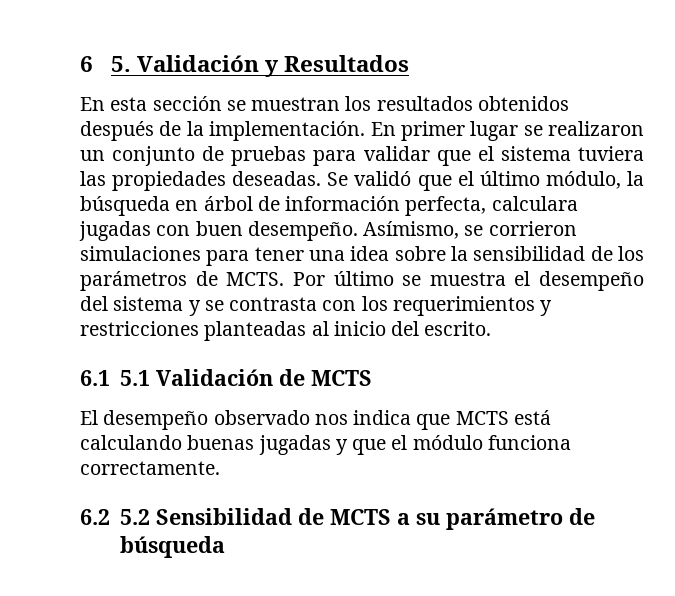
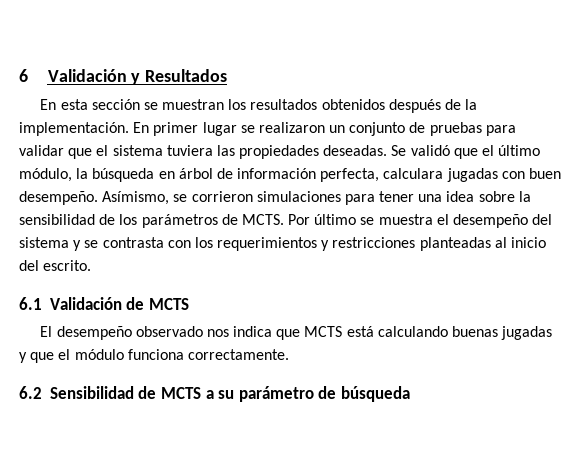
[110,56,131,72] 5. -> (28, 75) none
[119,370,150,386] 5.1 -> (42, 303) none
[119,509,150,525] 5.2 -> (42, 392) none

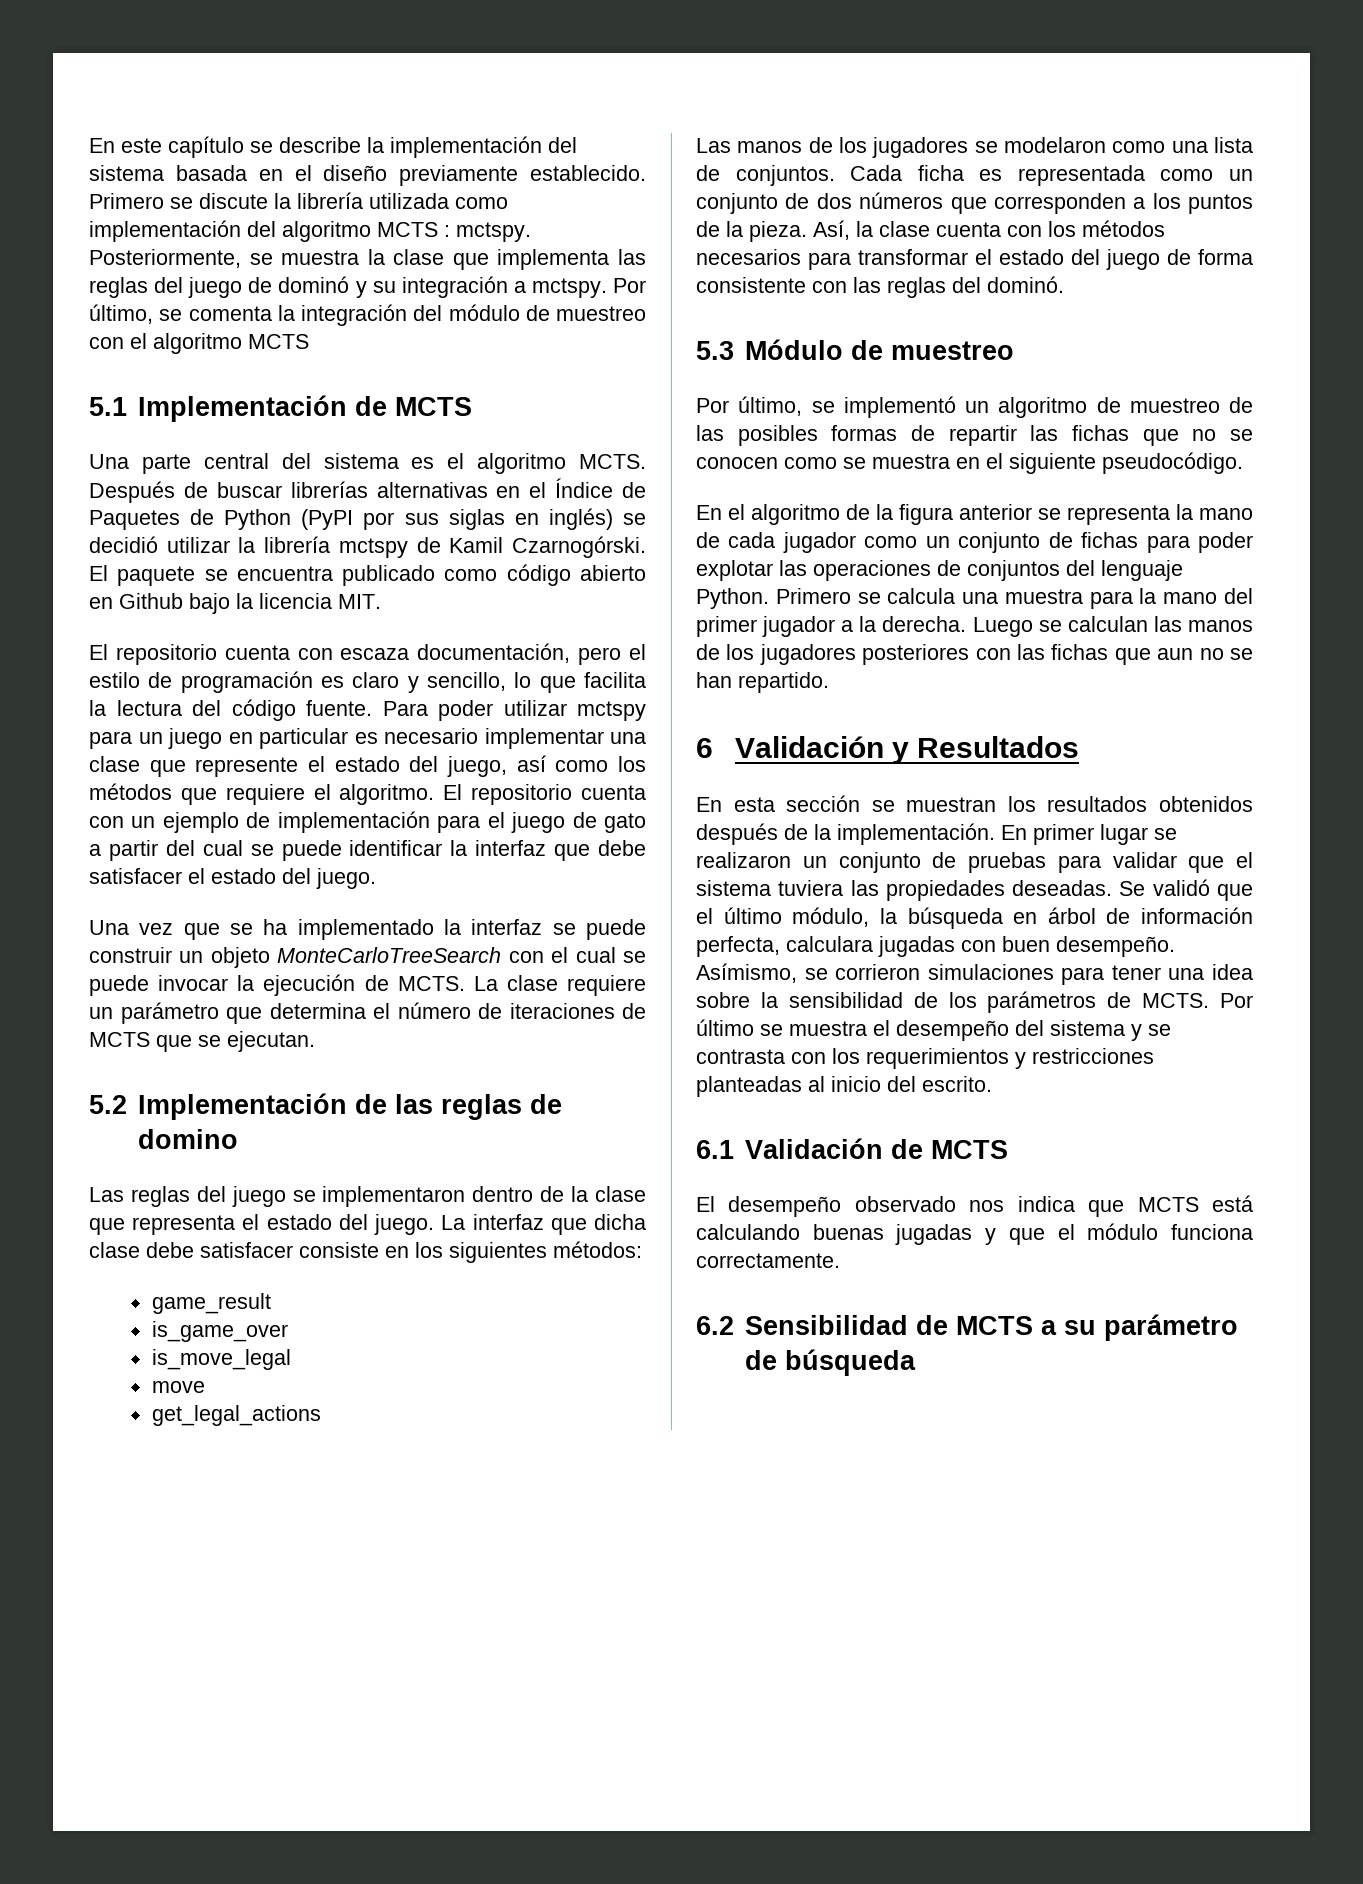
(19, 75) none -> [89,136,577,158] [89,165,646,186] [89,192,508,209] [89,220,531,242] [89,249,646,270] [89,276,647,298] [89,304,646,326] [89,333,309,354] [89,395,472,422] [89,453,646,474] [89,478,646,503] [89,508,646,530] [89,536,646,558] [89,564,646,586] [89,593,381,614] [89,643,646,665] [89,671,646,693] [89,699,646,721] [89,728,646,749] [89,755,646,777] [89,783,646,805] [89,811,647,833] [89,840,646,861] [89,868,376,889] [89,919,646,940] [89,947,647,968] [89,974,646,996] [89,1002,646,1024] [89,1031,315,1052] [89,1093,562,1120] [137,1129,238,1149] [89,1186,647,1207] [89,1214,646,1235] [89,1241,642,1263] [151,1293,271,1314] [151,1321,288,1342] [151,1349,291,1370] [151,1381,205,1393] [151,1405,321,1426] [696,137,1253,158] [696,165,1253,186] [696,192,1253,214] [696,220,1165,242] [696,249,1253,270] [696,276,1064,298] [696,339,1014,360] [696,396,1253,418] [696,425,1253,446] [696,452,1243,474] [696,504,1253,525] [696,532,1253,553] [696,560,1183,581] [696,588,1253,609] [696,616,1253,637] [696,644,1253,665] [696,672,829,693] En este capítulo se describe la implementación del sistema basada en el diseño previamente establecido. Primero se discute la librería utilizada como implementación del algoritmo MCTS : mctspy. Posteriormente, se muestra la clase que implementa las reglas del juego de dominó y su integración a mctspy. Por último, se comenta la integración del módulo de muestreo con el algoritmo MCTS // 5.1 Implementación de MCTS // Una parte central del sistema es el algoritmo MCTS. Después de buscar librerías alternativas en el Índice de Paquetes de Python (PyPI por sus siglas en inglés) se decidió utilizar la librería mctspy de Kamil Czarnogórski. El paquete se encuentra publicado como código abierto en Github bajo la licencia MIT. // El repositorio cuenta con escaza documentación, pero el estilo de programación es claro y sencillo, lo que facilita la lectura del código fuente. Para poder utilizar mctspy para un juego en particular es necesario implementar una clase que represente el estado del juego, así como los métodos que requiere el algoritmo. El repositorio cuenta con un ejemplo de implementación para el juego de gato a partir del cual se puede identificar la interfaz que debe satisfacer el estado del juego. // Una vez que se ha implementado la interfaz se puede construir un objeto MonteCarloTreeSearch con el cual se puede invocar la ejecución de MCTS. La clase requiere un parámetro que determina el número de iteraciones de MCTS que se ejecutan. // 5.2 Implementación de las reglas de domino // Las reglas del juego se implementaron dentro de la clase que representa el estado del juego. La interfaz que dicha clase debe satisfacer consiste en los siguientes métodos: // game_result // is_game_over // is_move_legal // move // get_legal_actions // Las manos de los jugadores se modelaron como una lista de conjuntos. Cada ficha es representada como un conjunto de dos números que corresponden a los puntos de la pieza. Así, la clase cuenta con los métodos necesarios para transformar el estado del juego de forma consistente con las reglas del dominó. // 5.3 Módulo de muestreo // Por último, se implementó un algoritmo de muestreo de las posibles formas de repartir las fichas que no se conocen como se muestra en el siguiente pseudocódigo. // En el algoritmo de la figura anterior se representa la mano de cada jugador como un conjunto de fichas para poder explotar las operaciones de conjuntos del lenguaje Python. Primero se calcula una muestra para la mano del primer jugador a la derecha. Luego se calculan las manos de los jugadores posteriores con las fichas que aun no se han repartido. //

